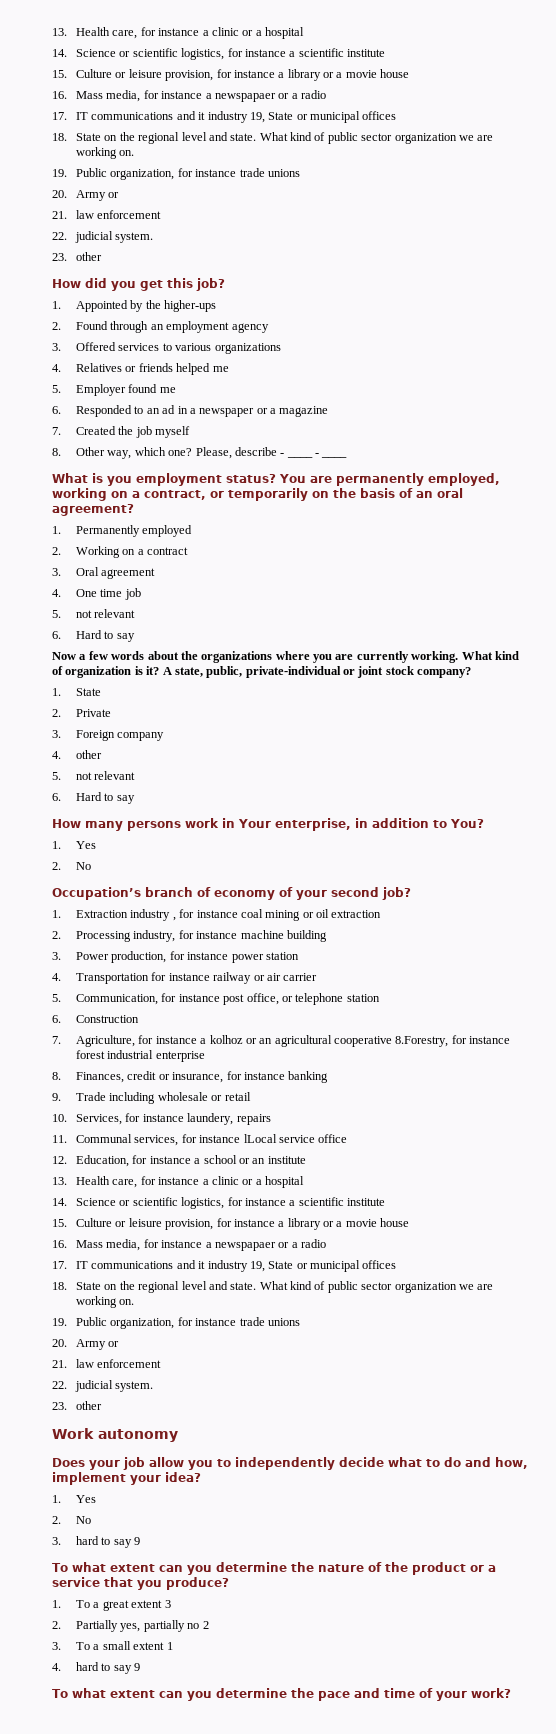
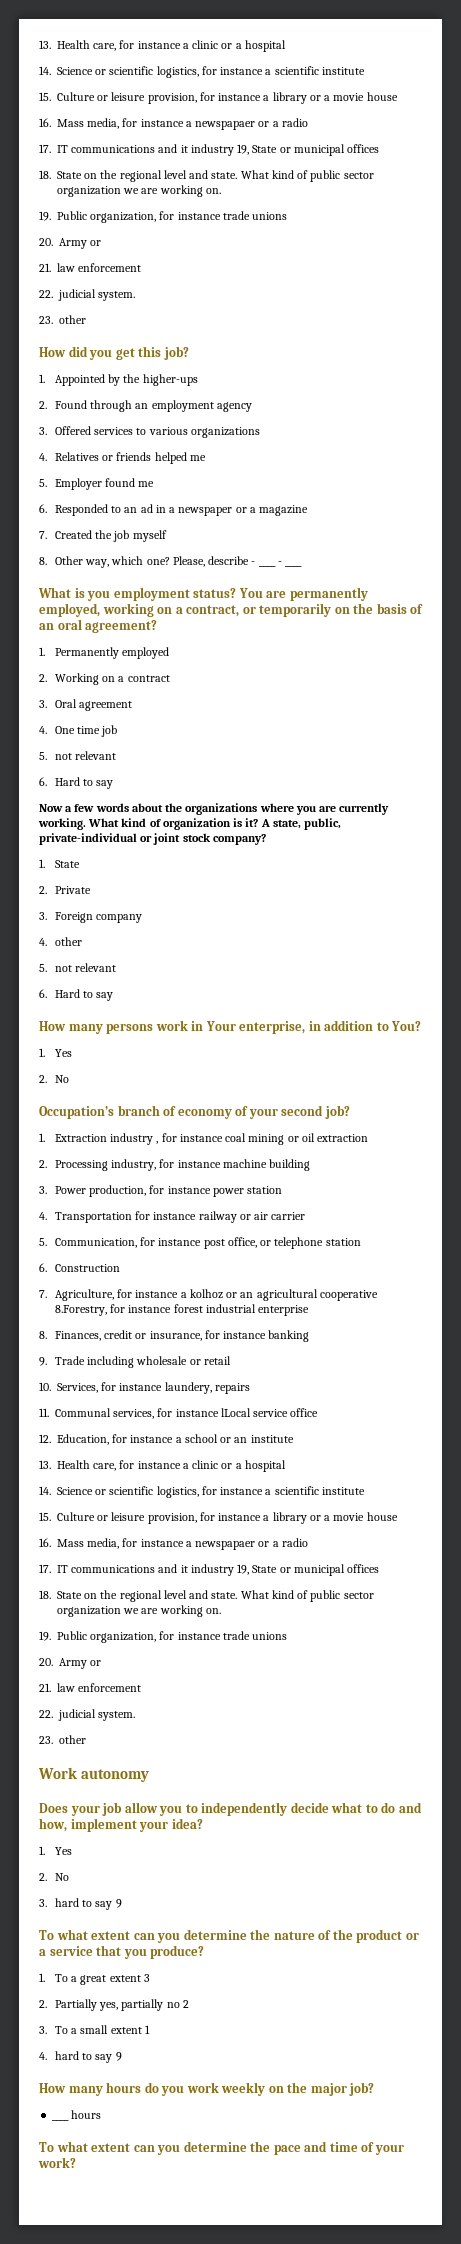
(141, 1667) none -> [39,2082,375,2096] [52,2119,70,2121] [71,2110,102,2119] // How many hours do you work weekly on the major job? // ____ hours

